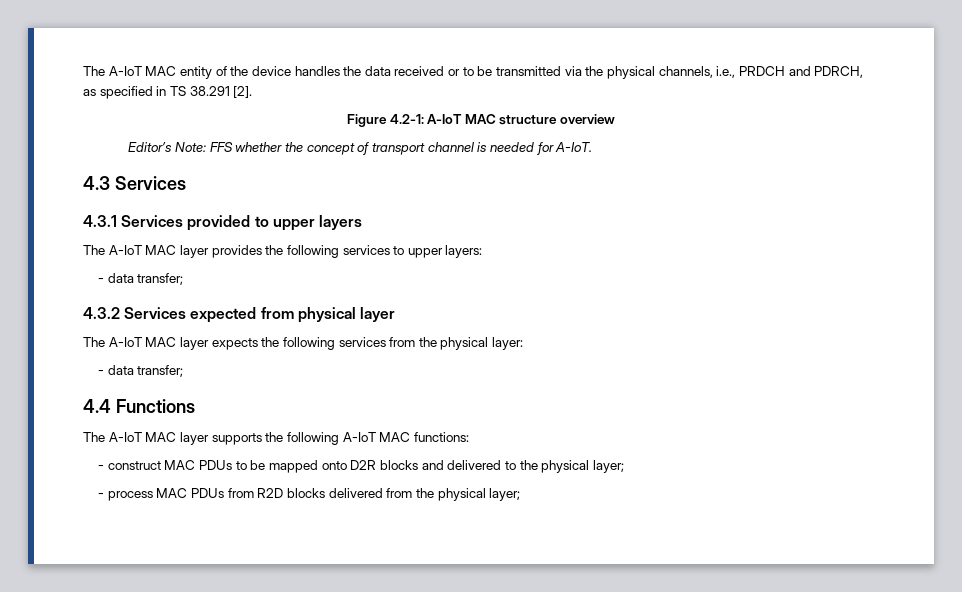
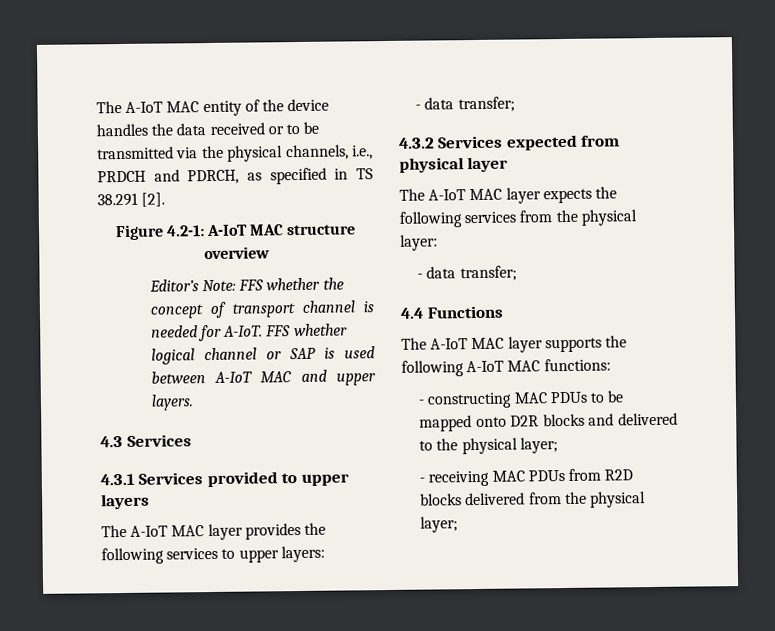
(593, 147) none -> [265,323,348,337] [150,346,375,365] [150,369,376,386] [150,394,194,411] FFS whether logical channel or SAP is used between A-IoT MAC and upper layers.
[107,461,161,470] construct -> [427,392,513,409] constructing
[107,491,153,501] process -> [428,470,490,487] receiving

